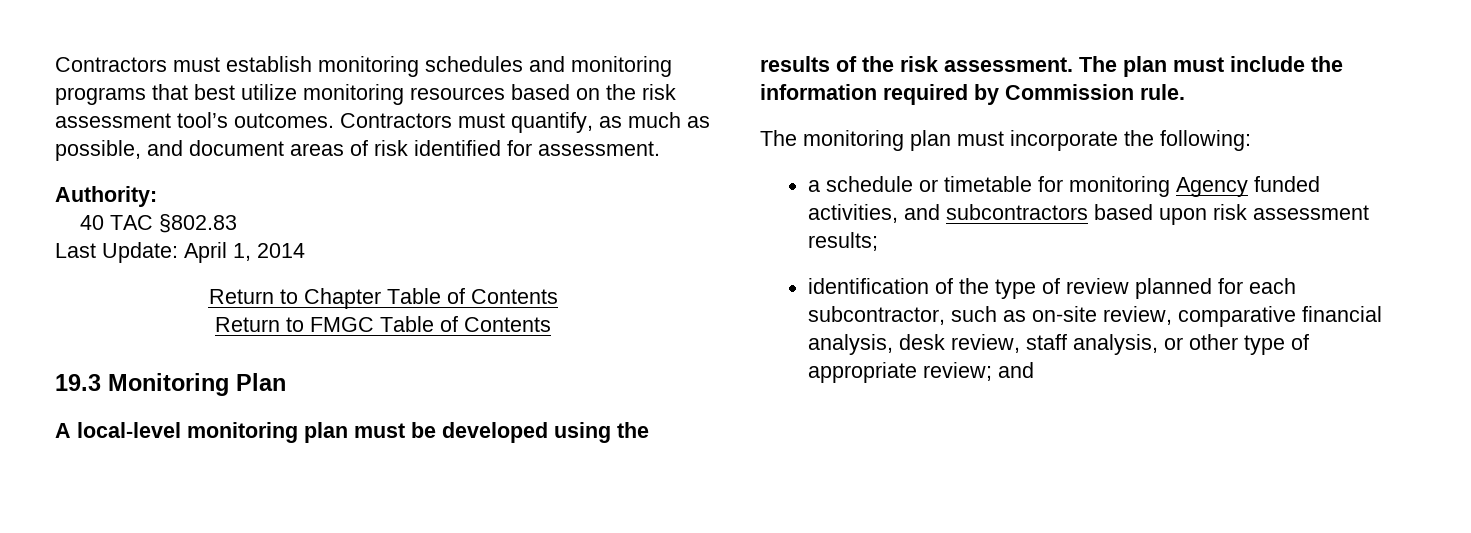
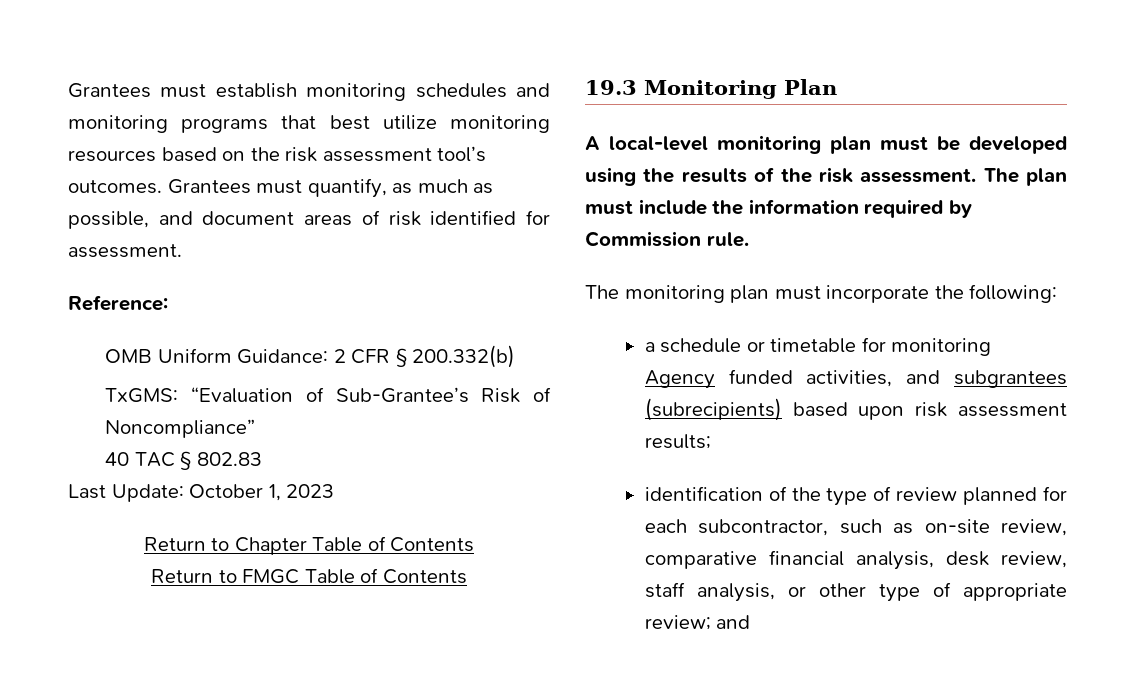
[55,57,167,72] Contractors -> [68,83,151,98] Grantees
[340,113,452,128] Contractors -> [167,179,251,194] Grantees
[55,186,157,207] Authority: -> [68,295,168,311] [105,345,516,368] [105,387,551,403] [105,419,256,438] Reference: // OMB Uniform Guidance: 2 CFR § 200.332(b) // TxGMS: “Evaluation of Sub-Grantee’s Risk of Noncompliance”
[158,214,237,233] §802.83 -> [180,451,262,470] § 802.83
[184,242,305,263] April 1, 2014 -> [189,484,335,501] October 1, 2023
[946,204,1089,220] subcontractors -> [954,370,1067,388] [644,398,782,421] subgrantees (subrecipients)

